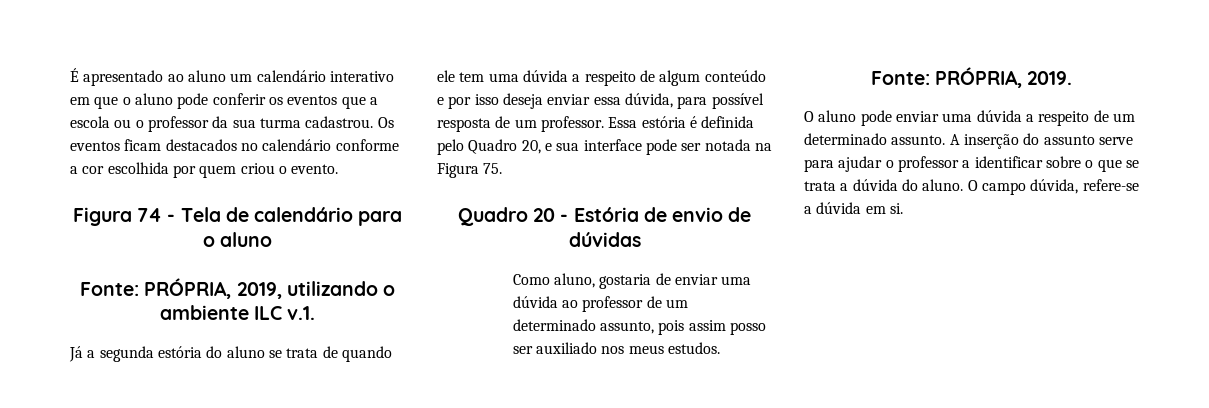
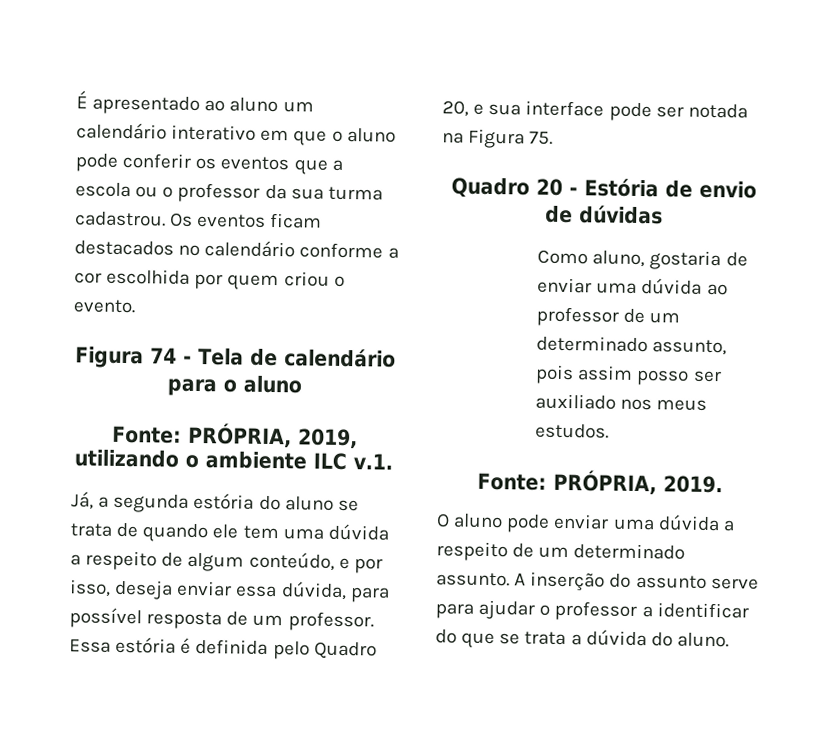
[69,346,83,362] Já -> [71,491,94,510] Já,
[704,70,766,82] conteúdo -> [248,551,335,571] conteúdo,
[474,94,499,105] isso -> [69,579,111,597] isso,
[1045,156,1094,168] sobre o -> [435,629,457,644] do
[967,179,1139,195] [804,202,903,214] O campo dúvida, refere-se a dúvida em si. -> (729, 640) none

